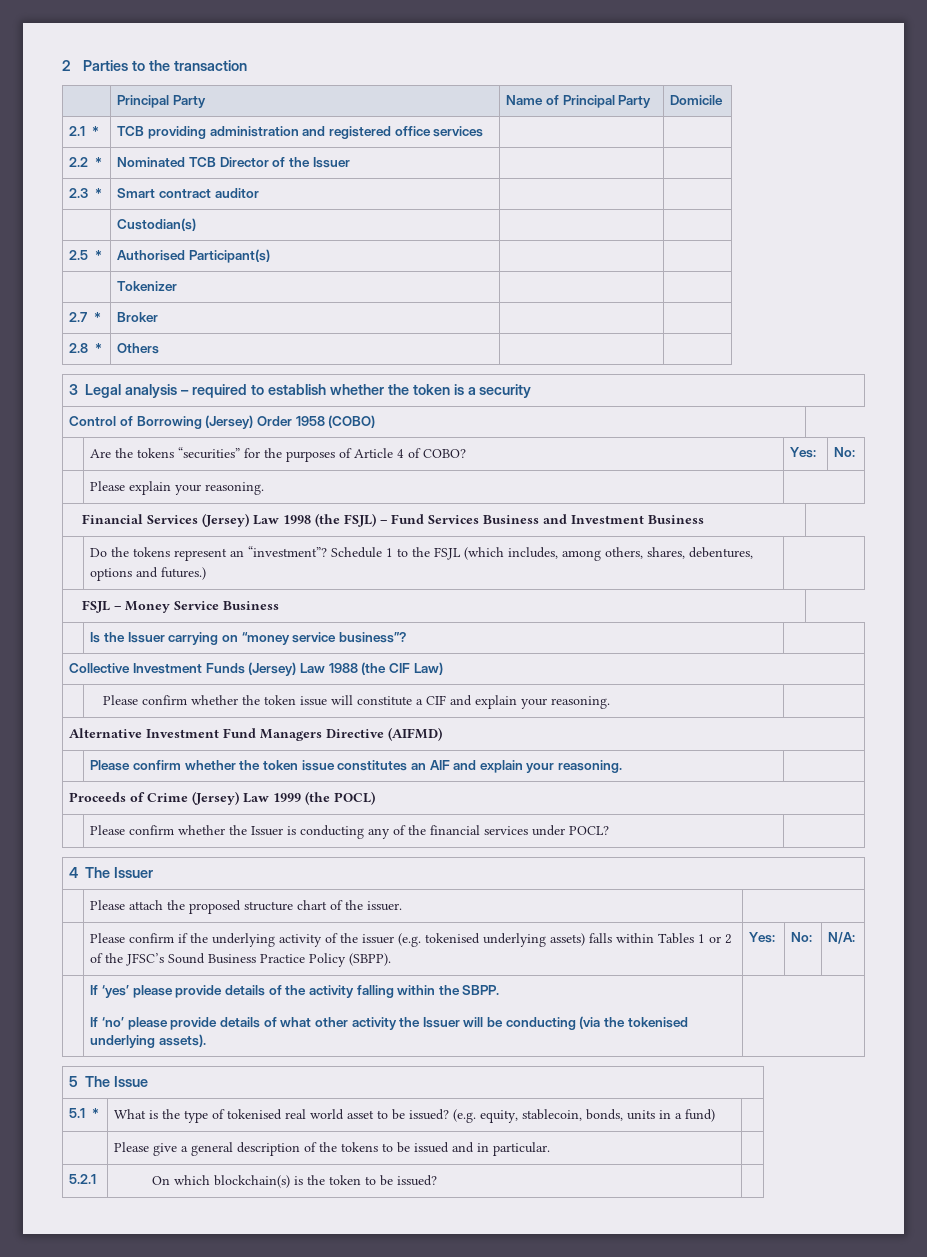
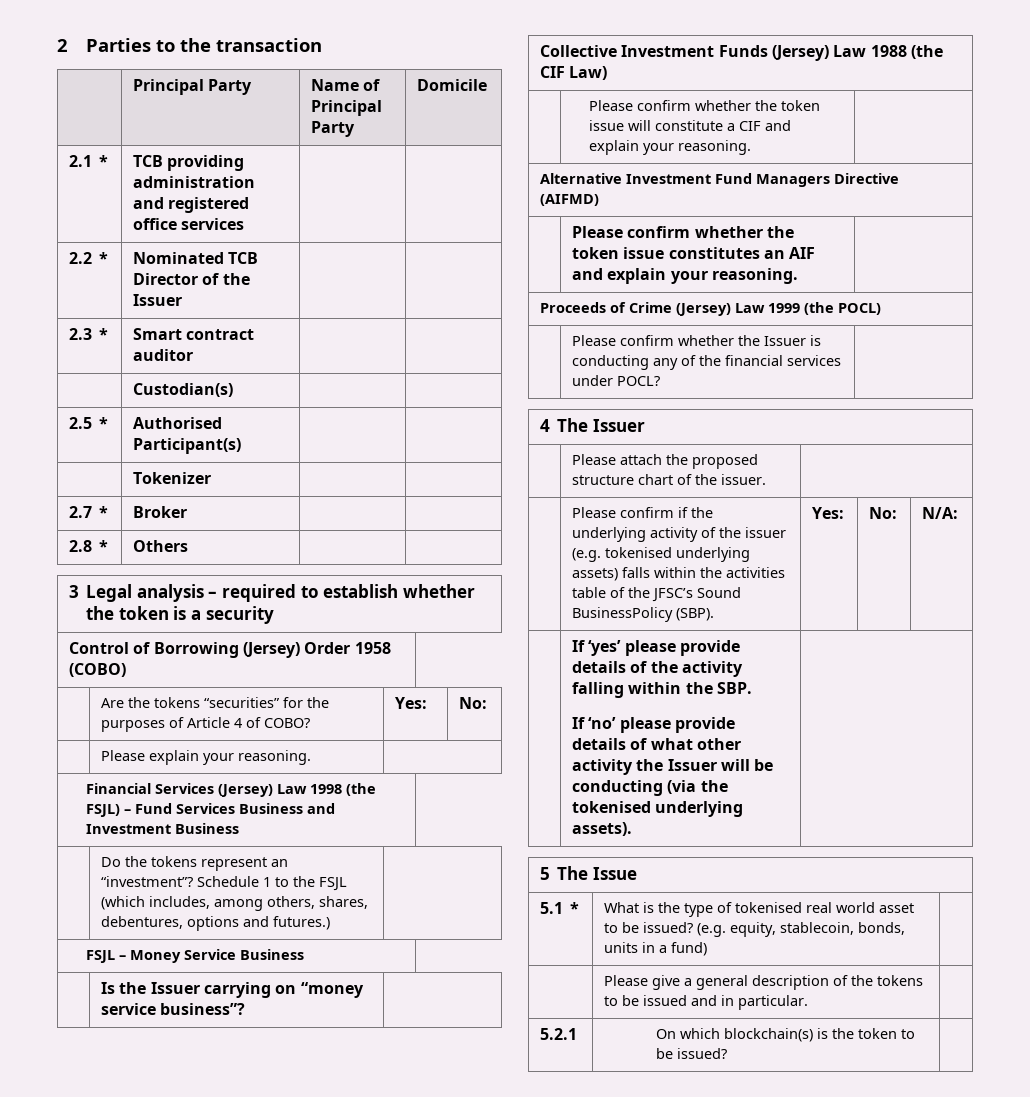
[658,933,733,944] [90,953,392,967] Tables 1 or 2 of the JFSC’s Sound Business Practice Policy (SBPP). -> [700,567,786,578] [572,587,742,602] [572,607,715,622] the activities table of the JFSC’s Sound BusinessPolicy (SBP).
[462,985,500,995] SBPP. -> [717,682,753,694] SBP.

